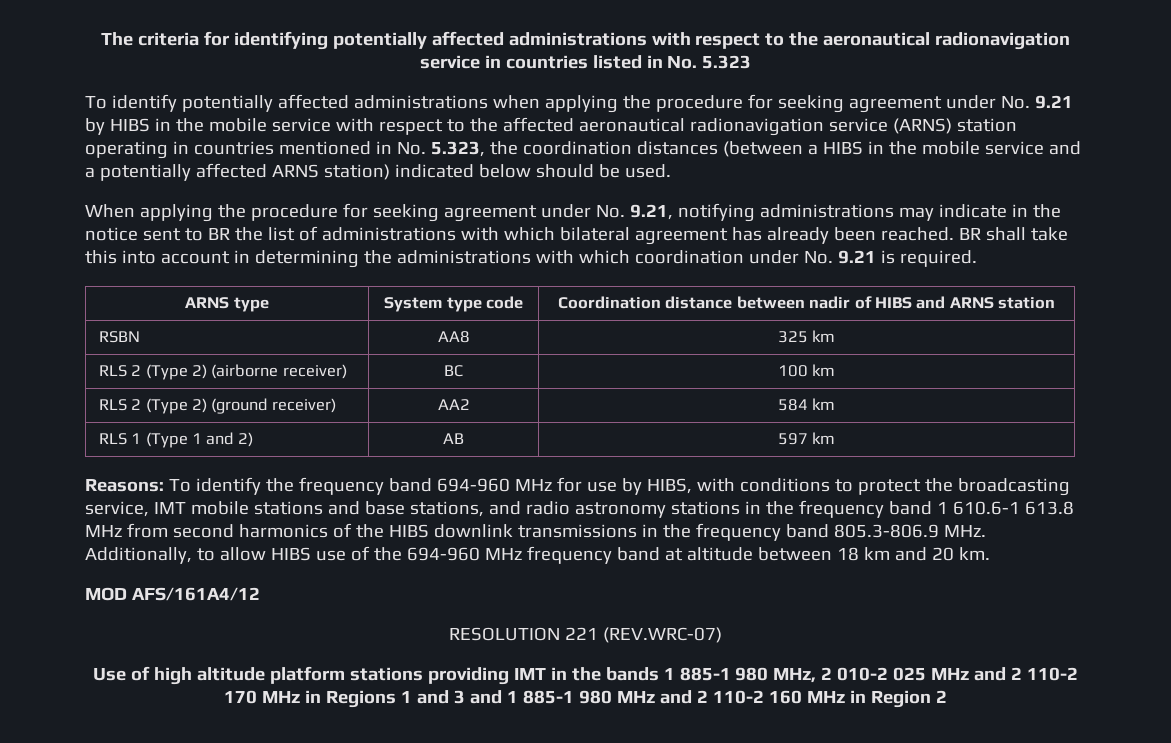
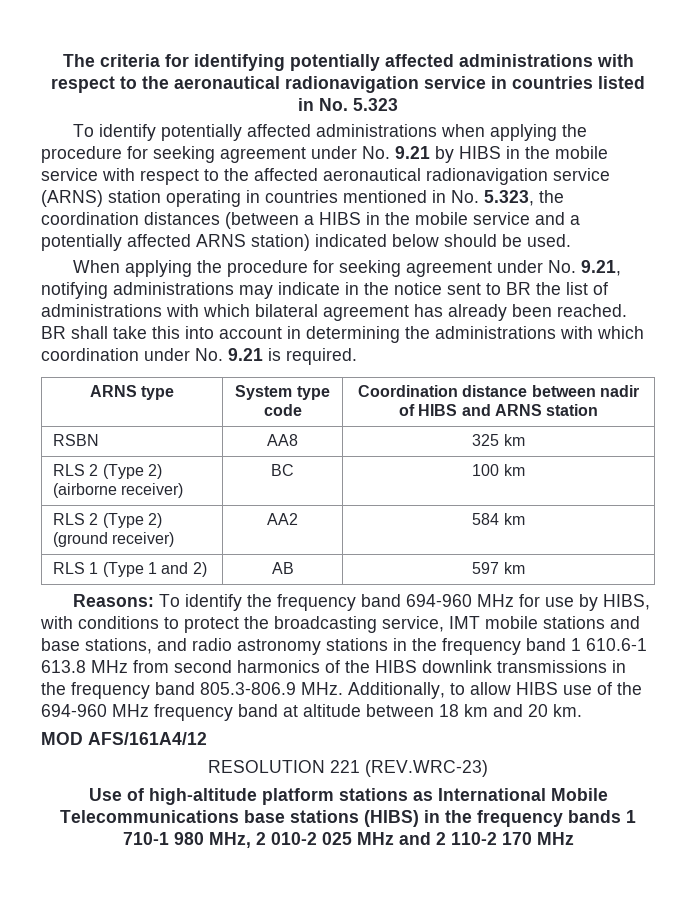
[602,627,722,643] (REV.WRC-07) -> [365,760,488,777] (REV.WRC-23)
[153,666,601,685] high altitude platform stations providing IMT in the -> [148,788,608,805] [60,810,563,827] high-altitude platform stations as International Mobile Telecommunications base stations (HIBS) in the frequency
[679,667,731,681] 885-1 -> [122,832,169,845] 710-1
[305,690,947,708] in Regions 1 and 3 and 1 885-1 980 MHz and 2 110-2 160 MHz in Region 2 -> (574, 838) none

